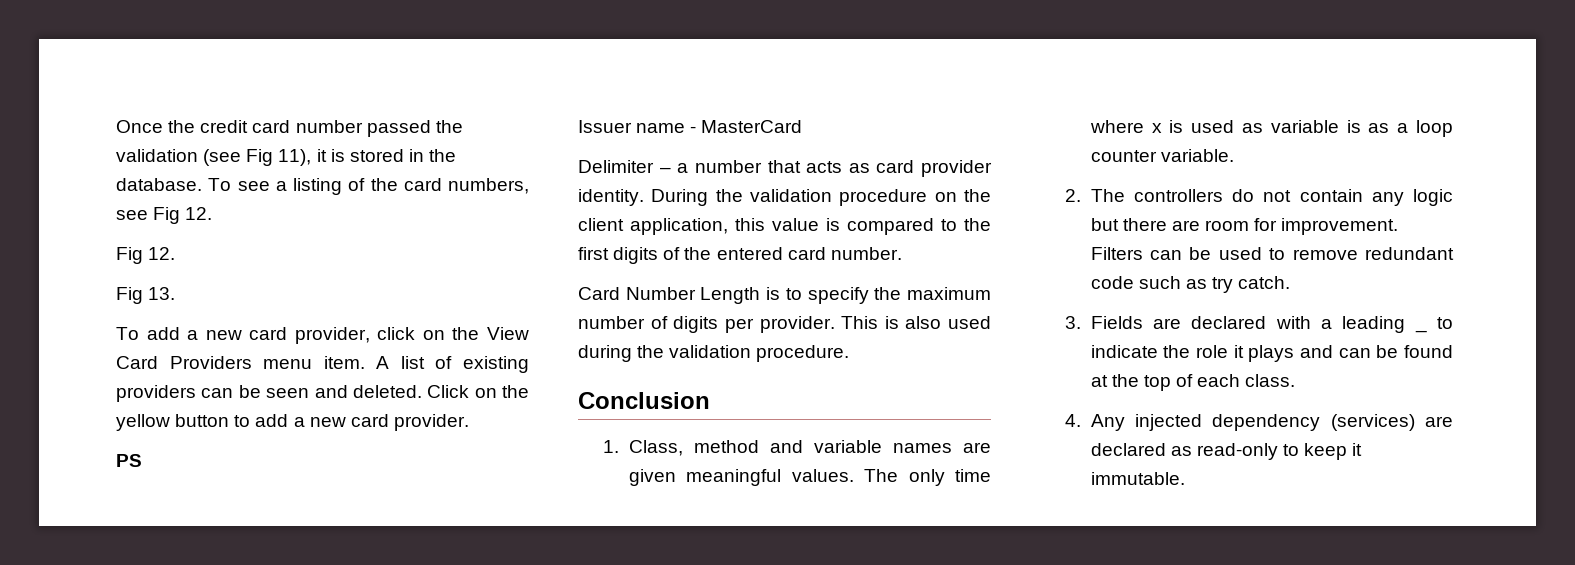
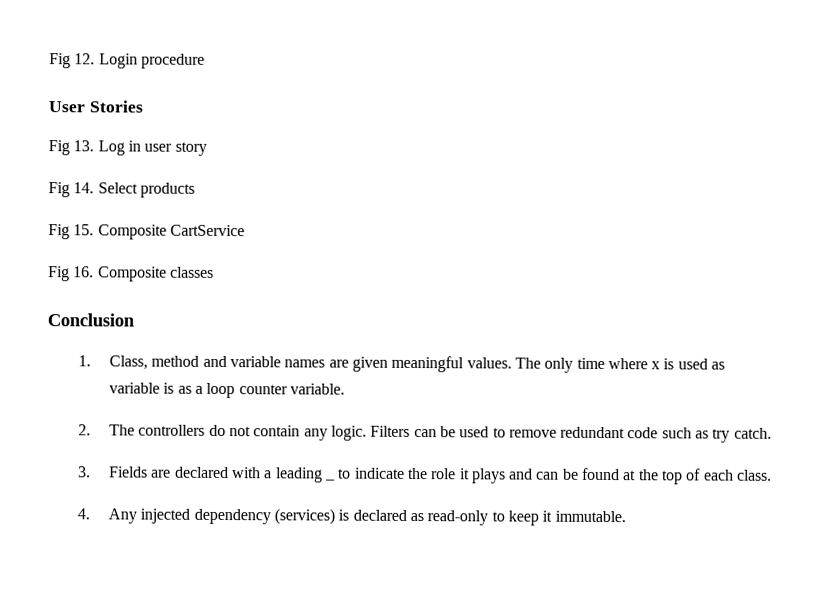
[116,120,463,137] [116,149,457,166] [116,178,529,195] [116,207,213,224] [116,247,176,264] [116,287,176,304] [116,327,529,344] [116,356,529,373] [116,385,529,402] [116,414,469,431] [116,454,142,467] [578,120,803,133] [578,160,992,177] [578,189,991,206] [578,218,991,235] [578,247,902,264] [578,287,991,304] [578,316,991,333] [578,345,850,362] Once the credit card number passed the validation (see Fig 11), it is stored in the database. To see a listing of the card numbers, see Fig 12. // Fig 12. // Fig 13. // To add a new card provider, click on the View Card Providers menu item. A list of existing providers can be seen and deleted. Click on the yellow button to add a new card provider. // PS // Issuer name - MasterCard // Delimiter – a number that acts as card provider identity. During the validation procedure on the client application, this value is compared to the first digits of the entered card number. // Card Number Length is to specify the maximum number of digits per provider. This is also used during the validation procedure. -> [49,53,205,69] [48,100,144,113] [48,140,207,156] [48,182,195,198] [48,224,245,240] [48,266,214,282] Fig 12. Login procedure // User Stories // Fig 13. Log in user story // Fig 14. Select products // Fig 15. Composite CartService // Fig 16. Composite classes
[1413,189,1453,206] [1090,218,1399,235] logic but there are room for improvement. -> [330,425,367,441] logic.
[1425,416,1453,427] are -> [338,509,350,521] is

